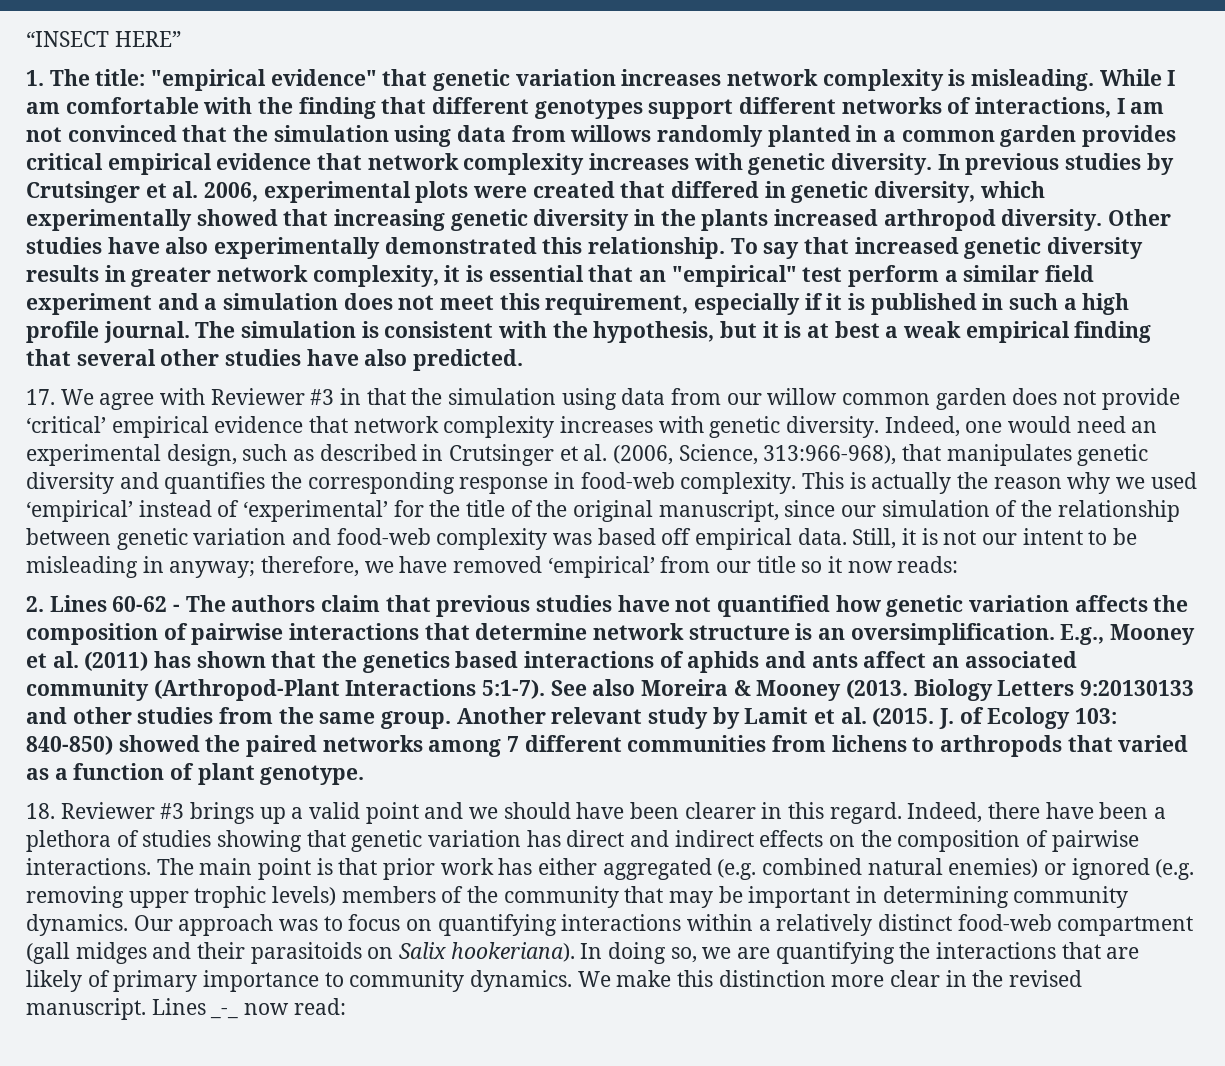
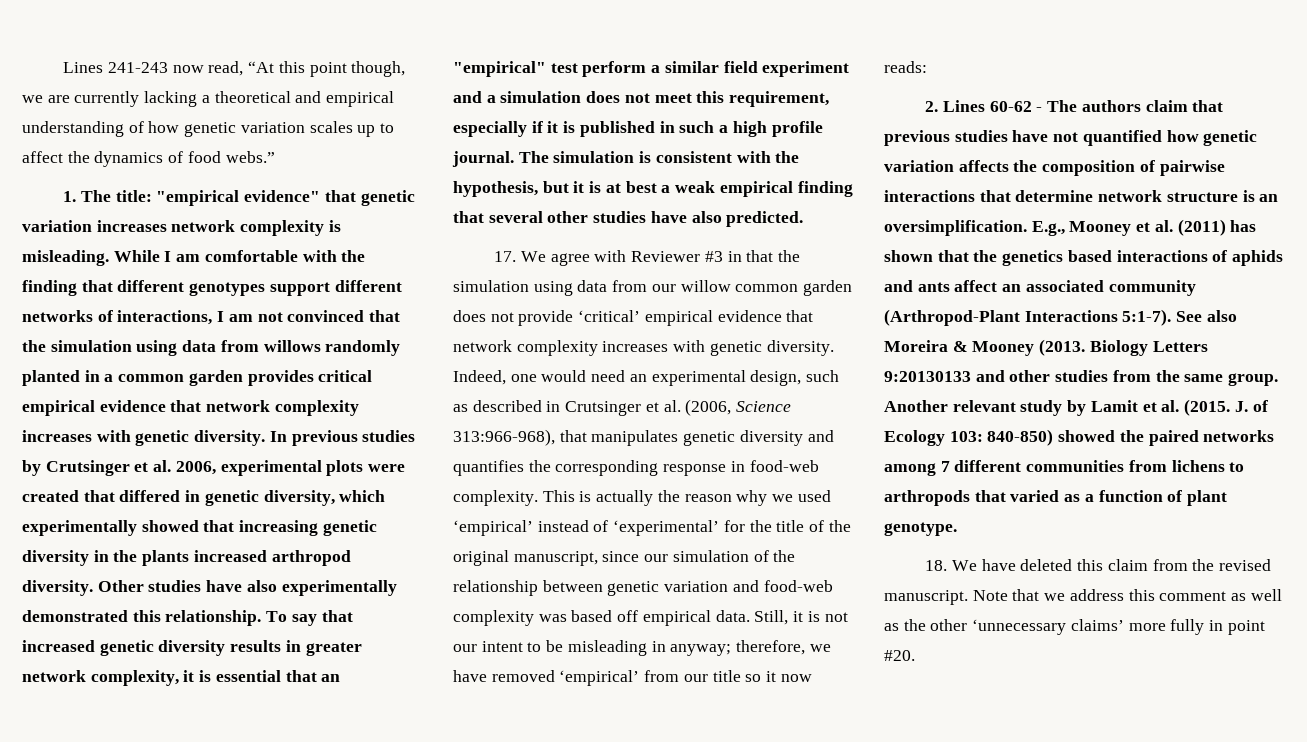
[26,31,181,47] “INSECT HERE” -> [63,61,406,77] [22,91,395,107] [22,121,395,137] [22,151,275,167] Lines 241-243 now read, “At this point though, we are currently lacking a theoretical and empirical understanding of how genetic variation scales up to affect the dynamics of food webs.”
[678,444,758,465] Science, -> [736,401,792,412] Science
[60,802,1167,824] [26,830,1139,852] [26,858,1195,880] [26,886,1129,908] [26,914,1194,936] [26,942,1140,964] [26,970,1083,992] [26,998,346,1020] Reviewer #3 brings up a valid point and we should have been clearer in this regard. Indeed, there have been a plethora of studies showing that genetic variation has direct and indirect effects on the composition of pairwise interactions. The main point is that prior work has either aggregated (e.g. combined natural enemies) or ignored (e.g. removing upper trophic levels) members of the community that may be important in determining community dynamics. Our approach was to focus on quantifying interactions within a relatively distinct food-web compartment (gall midges and their parasitoids on Salix hookeriana). In doing so, we are quantifying the interactions that are likely of primary importance to community dynamics. We make this distinction more clear in the revised manuscript. Lines _-_ now read: -> [951,559,1272,571] [884,589,1282,605] [884,619,1265,635] [884,650,915,661] We have deleted this claim from the revised manuscript. Note that we address this comment as well as the other ‘unnecessary claims’ more fully in point #20.

